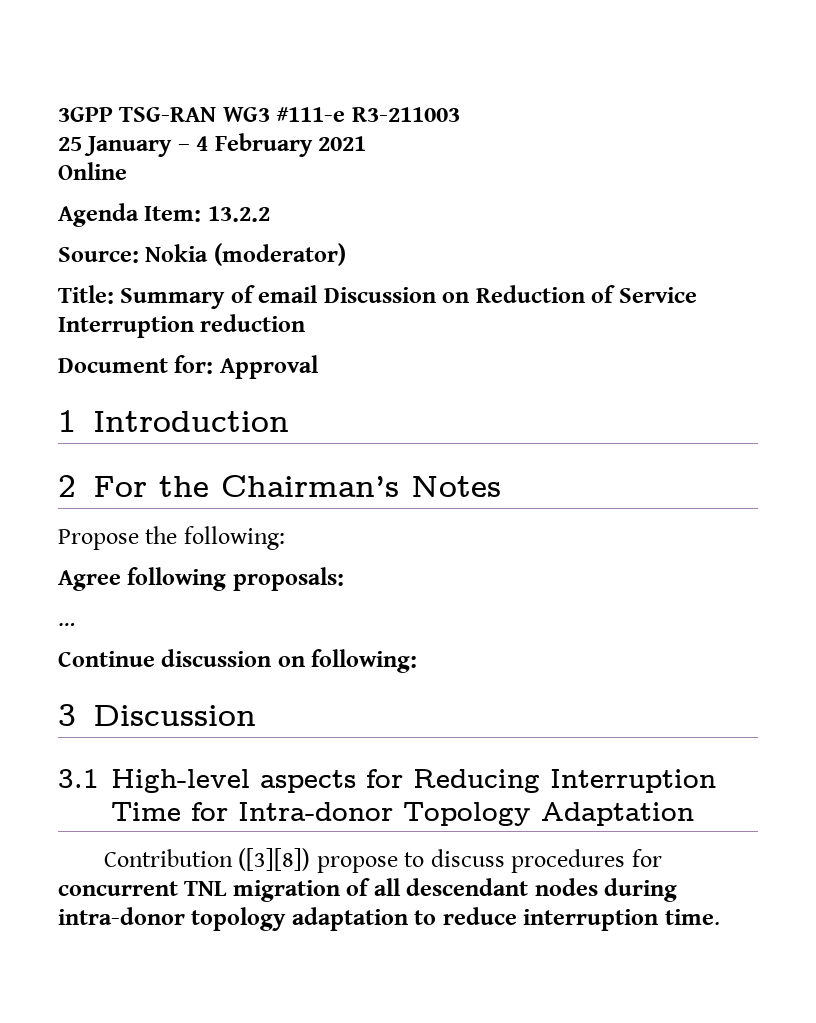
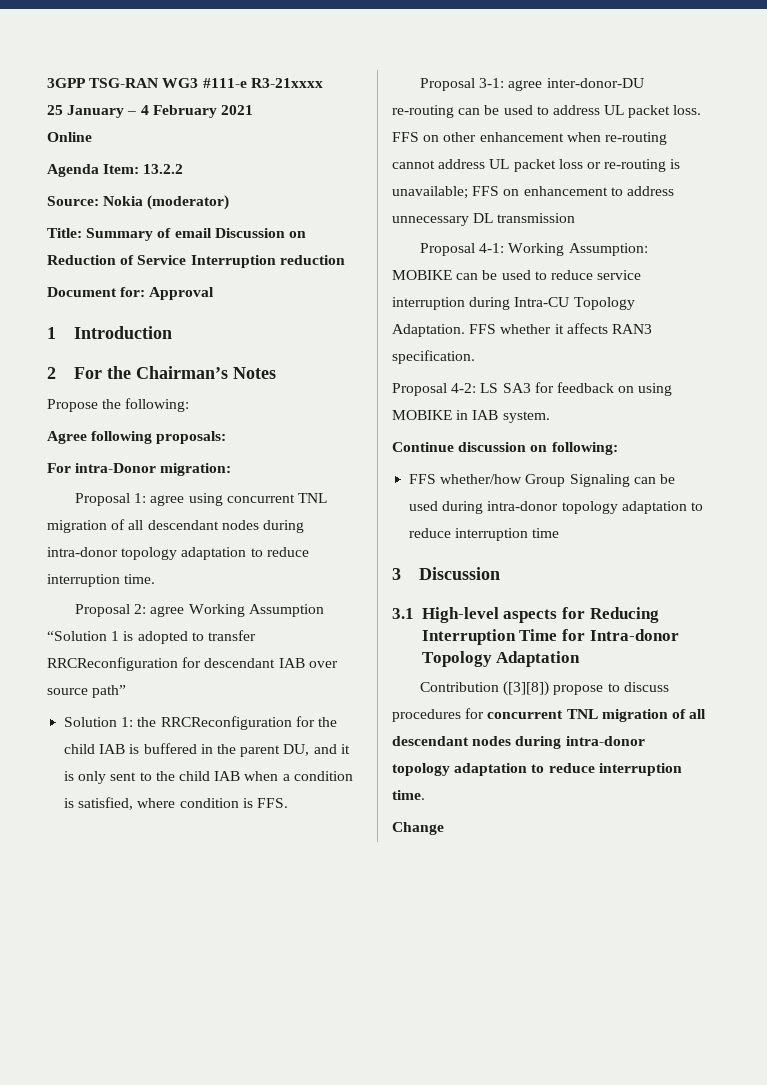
[351,107,460,122] R3-211003 -> [250,78,323,88] R3-21xxxx
[58,623,75,626] [58,649,418,673] … // Continue discussion on following: -> [47,463,232,476] [74,493,327,506] [47,519,304,533] [47,547,309,560] [47,574,156,587] [74,604,324,617] [47,630,256,644] [47,657,338,671] [47,685,127,698] [64,716,337,730] [64,743,350,757] [64,771,353,784] [64,797,288,810] [419,78,644,91] [392,105,702,118] [392,132,667,145] [392,159,681,172] [392,186,674,199] [392,213,576,226] [419,243,648,256] [392,270,642,280] [392,297,635,310] [392,323,652,337] [392,350,475,364] [392,382,673,396] [392,410,550,423] [392,442,618,455] [409,474,675,487] [409,501,703,514] [409,528,560,541] For intra-Donor migration: // Proposal 1: agree using concurrent TNL migration of all descendant nodes during intra-donor topology adaptation to reduce interruption time. // Proposal 2: agree Working Assumption “Solution 1 is adopted to transfer RRCReconfiguration for descendant IAB over source path” // Solution 1: the RRCReconfiguration for the child IAB is buffered in the parent DU, and it is only sent to the child IAB when a condition is satisfied, where condition is FFS. // Proposal 3-1: agree inter-donor-DU re-routing can be used to address UL packet loss. FFS on other enhancement when re-routing cannot address UL packet loss or re-routing is unavailable; FFS on enhancement to address unnecessary DL transmission // Proposal 4-1: Working Assumption: MOBIKE can be used to reduce service interruption during Intra-CU Topology Adaptation. FFS whether it affects RAN3 specification. // Proposal 4-2: LS SA3 for feedback on using MOBIKE in IAB system. // Continue discussion on following: // FFS whether/how Group Signaling can be used during intra-donor topology adaptation to reduce interruption time
(720, 917) none -> [392,822,444,835] // Change

